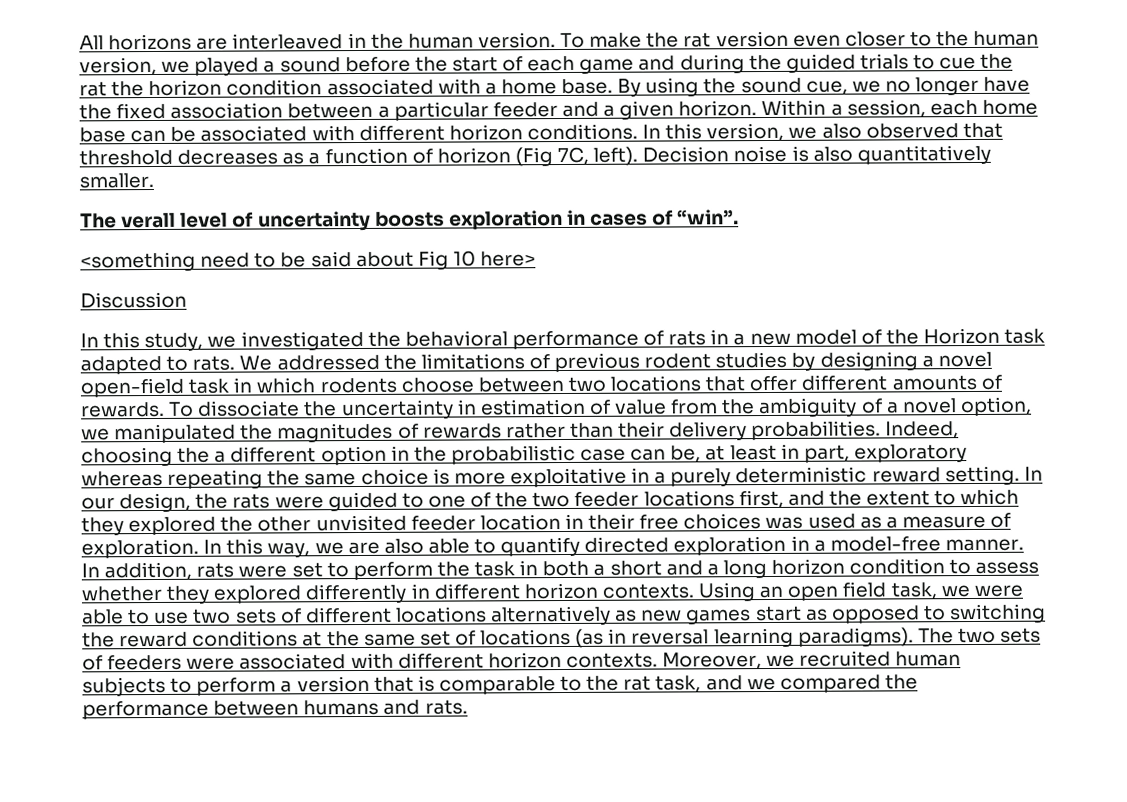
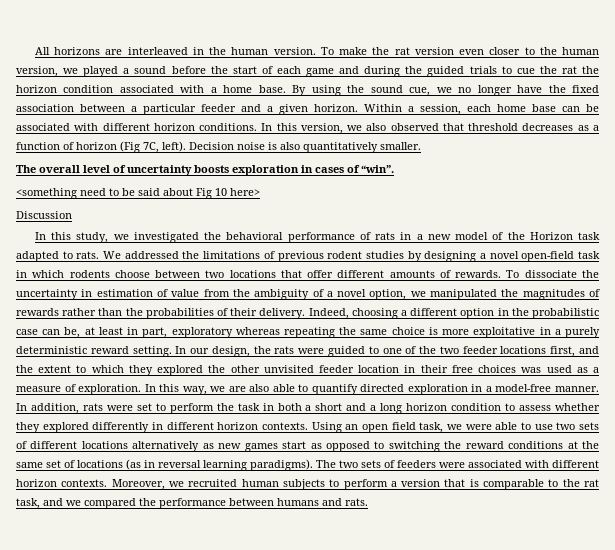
[121,212,177,229] verall -> [39,165,80,173] overall
[618,420,882,441] their delivery probabilities. -> [125,308,306,319] the probabilities of their delivery.
[177,447,211,463] the -> (398, 313) none

